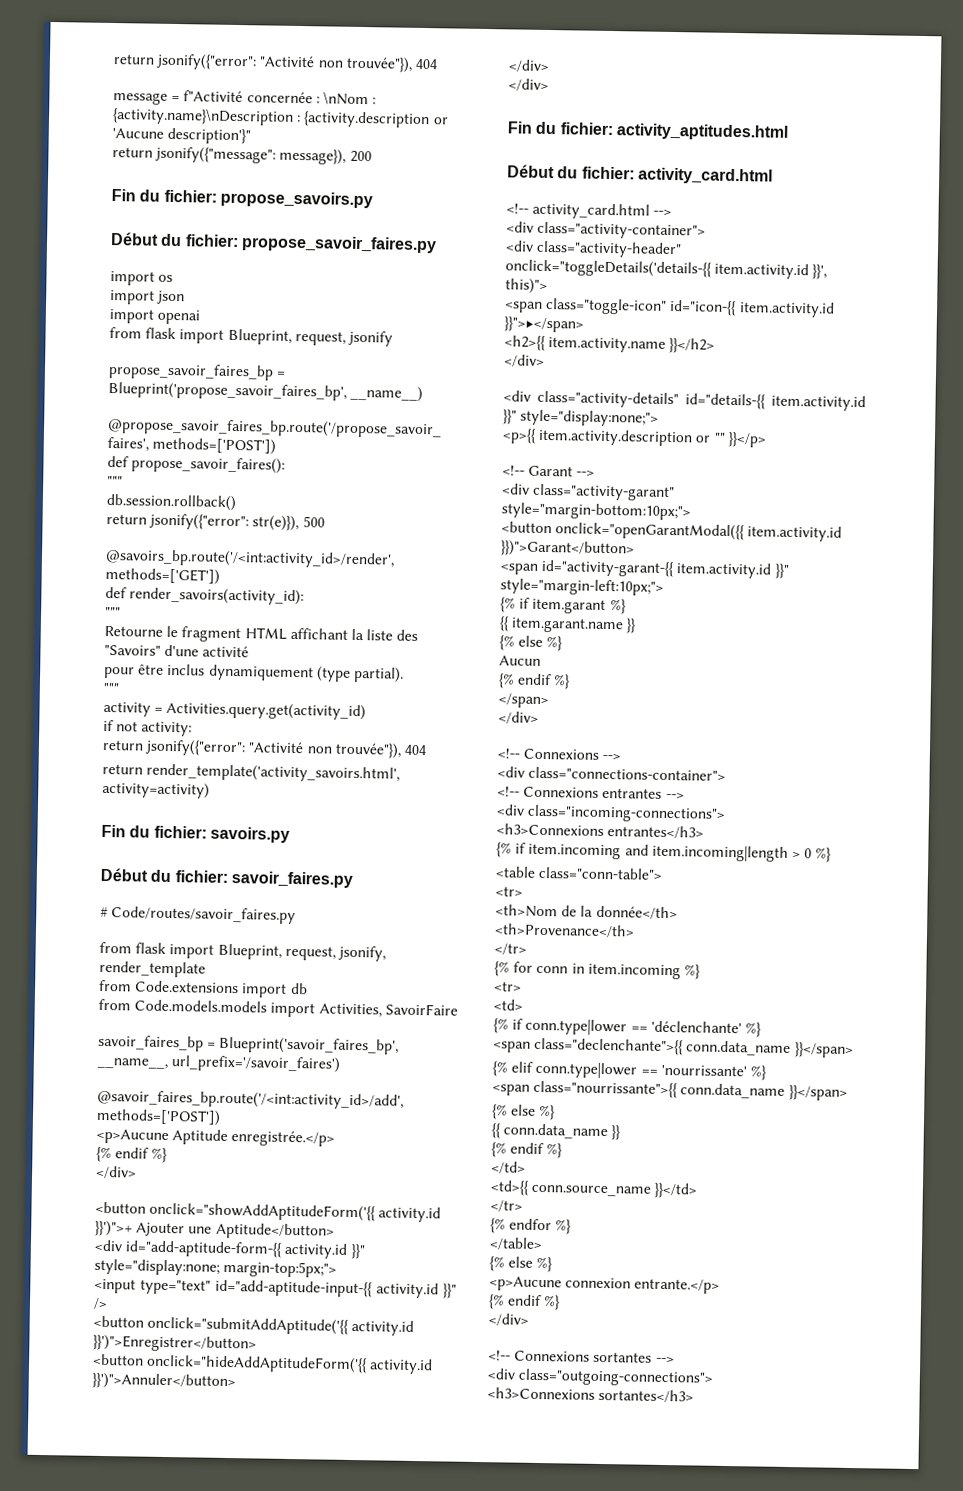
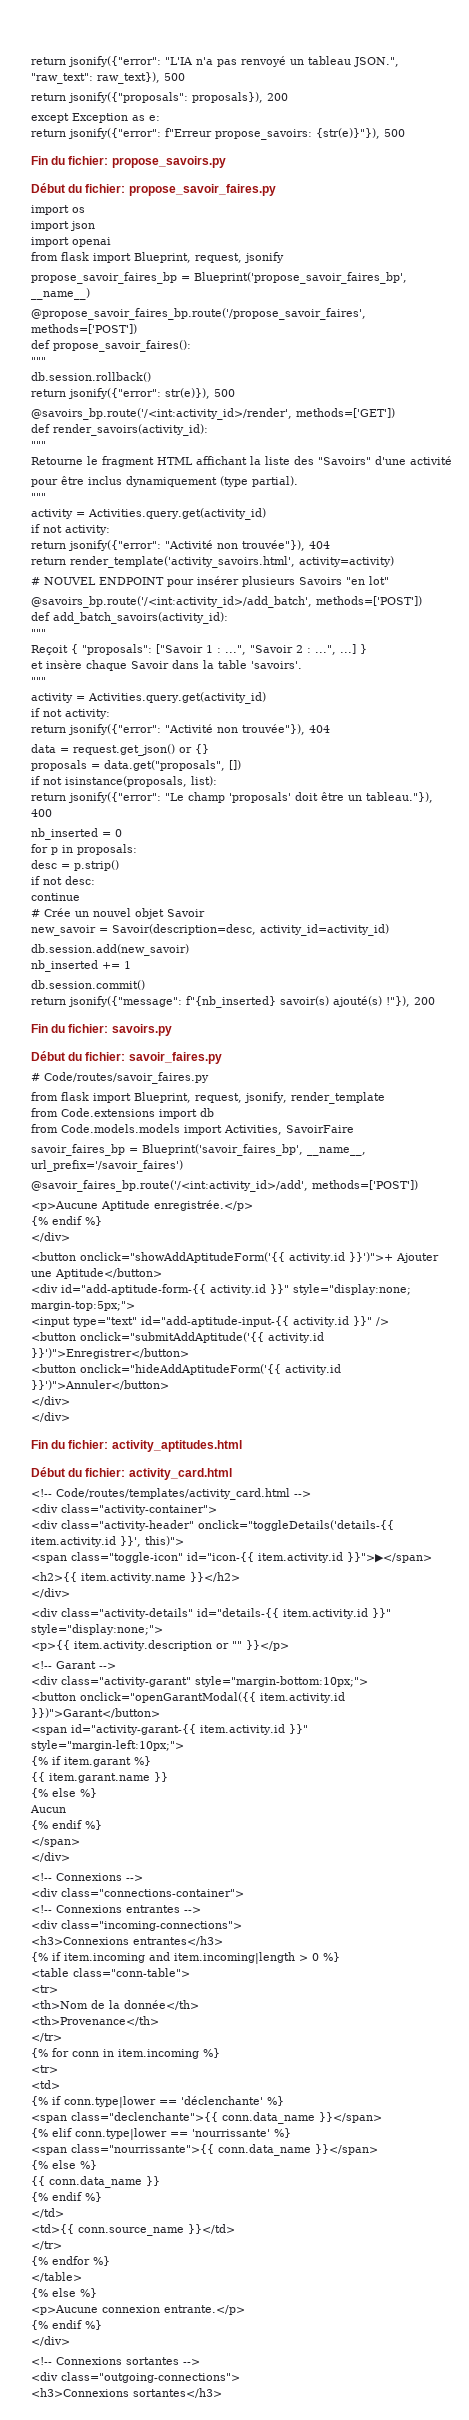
[113,53,438,73] [113,90,377,106] [112,107,449,129] [112,127,252,145] [112,146,372,165] return jsonify({"error": "Activité non trouvée"}), 404 // message = f"Activité concernée : \nNom : {activity.name}\nDescription : {activity.description or 'Aucune description'}" // return jsonify({"message": message}), 200 -> [31,56,399,67] [31,72,185,84] [31,92,288,103] [31,113,160,123] [31,128,405,140] return jsonify({"error": "L'IA n'a pas renvoyé un tableau JSON.", "raw_text": raw_text}), 500 // return jsonify({"proposals": proposals}), 200 // except Exception as e: // return jsonify({"error": f"Erreur propose_savoirs: {str(e)}"}), 500
(210, 790) none -> [31,576,389,587] [31,596,422,608] [31,612,228,624] [31,629,46,637] [31,644,367,655] [31,660,302,671] [31,677,46,685] [31,692,266,704] [31,708,110,719] [31,724,330,735] [31,744,209,756] [31,760,241,771] [31,776,217,787] [31,792,433,803] [31,809,52,817] [31,828,122,840] [31,844,137,855] [31,860,119,871] [31,876,95,885] [31,893,80,901] [31,908,205,919] [31,924,389,936] [31,944,189,956] [31,960,131,972] [31,980,145,990] [31,996,435,1008] // # NOUVEL ENDPOINT pour insérer plusieurs Savoirs "en lot" // @savoirs_bp.route('/<int:activity_id>/add_batch', methods=['POST']) // def add_batch_savoirs(activity_id): // """ // Reçoit { "proposals": ["Savoir 1 : ...", "Savoir 2 : ...", ...] } // et insère chaque Savoir dans la table 'savoirs'. // """ // activity = Activities.query.get(activity_id) // if not activity: // return jsonify({"error": "Activité non trouvée"}), 404 // data = request.get_json() or {} // proposals = data.get("proposals", []) // if not isinstance(proposals, list): // return jsonify({"error": "Le champ 'proposals' doit être un tableau."}), 400 // nb_inserted = 0 // for p in proposals: // desc = p.strip() // if not desc: // continue // # Crée un nouvel objet Savoir // new_savoir = Savoir(description=desc, activity_id=activity_id) // db.session.add(new_savoir) // nb_inserted += 1 // db.session.commit() // return jsonify({"message": f"{nb_inserted} savoir(s) ajouté(s) !"}), 200
[532,202,651,220] activity_card.html -> [56,1488,290,1500] Code/routes/templates/activity_card.html

